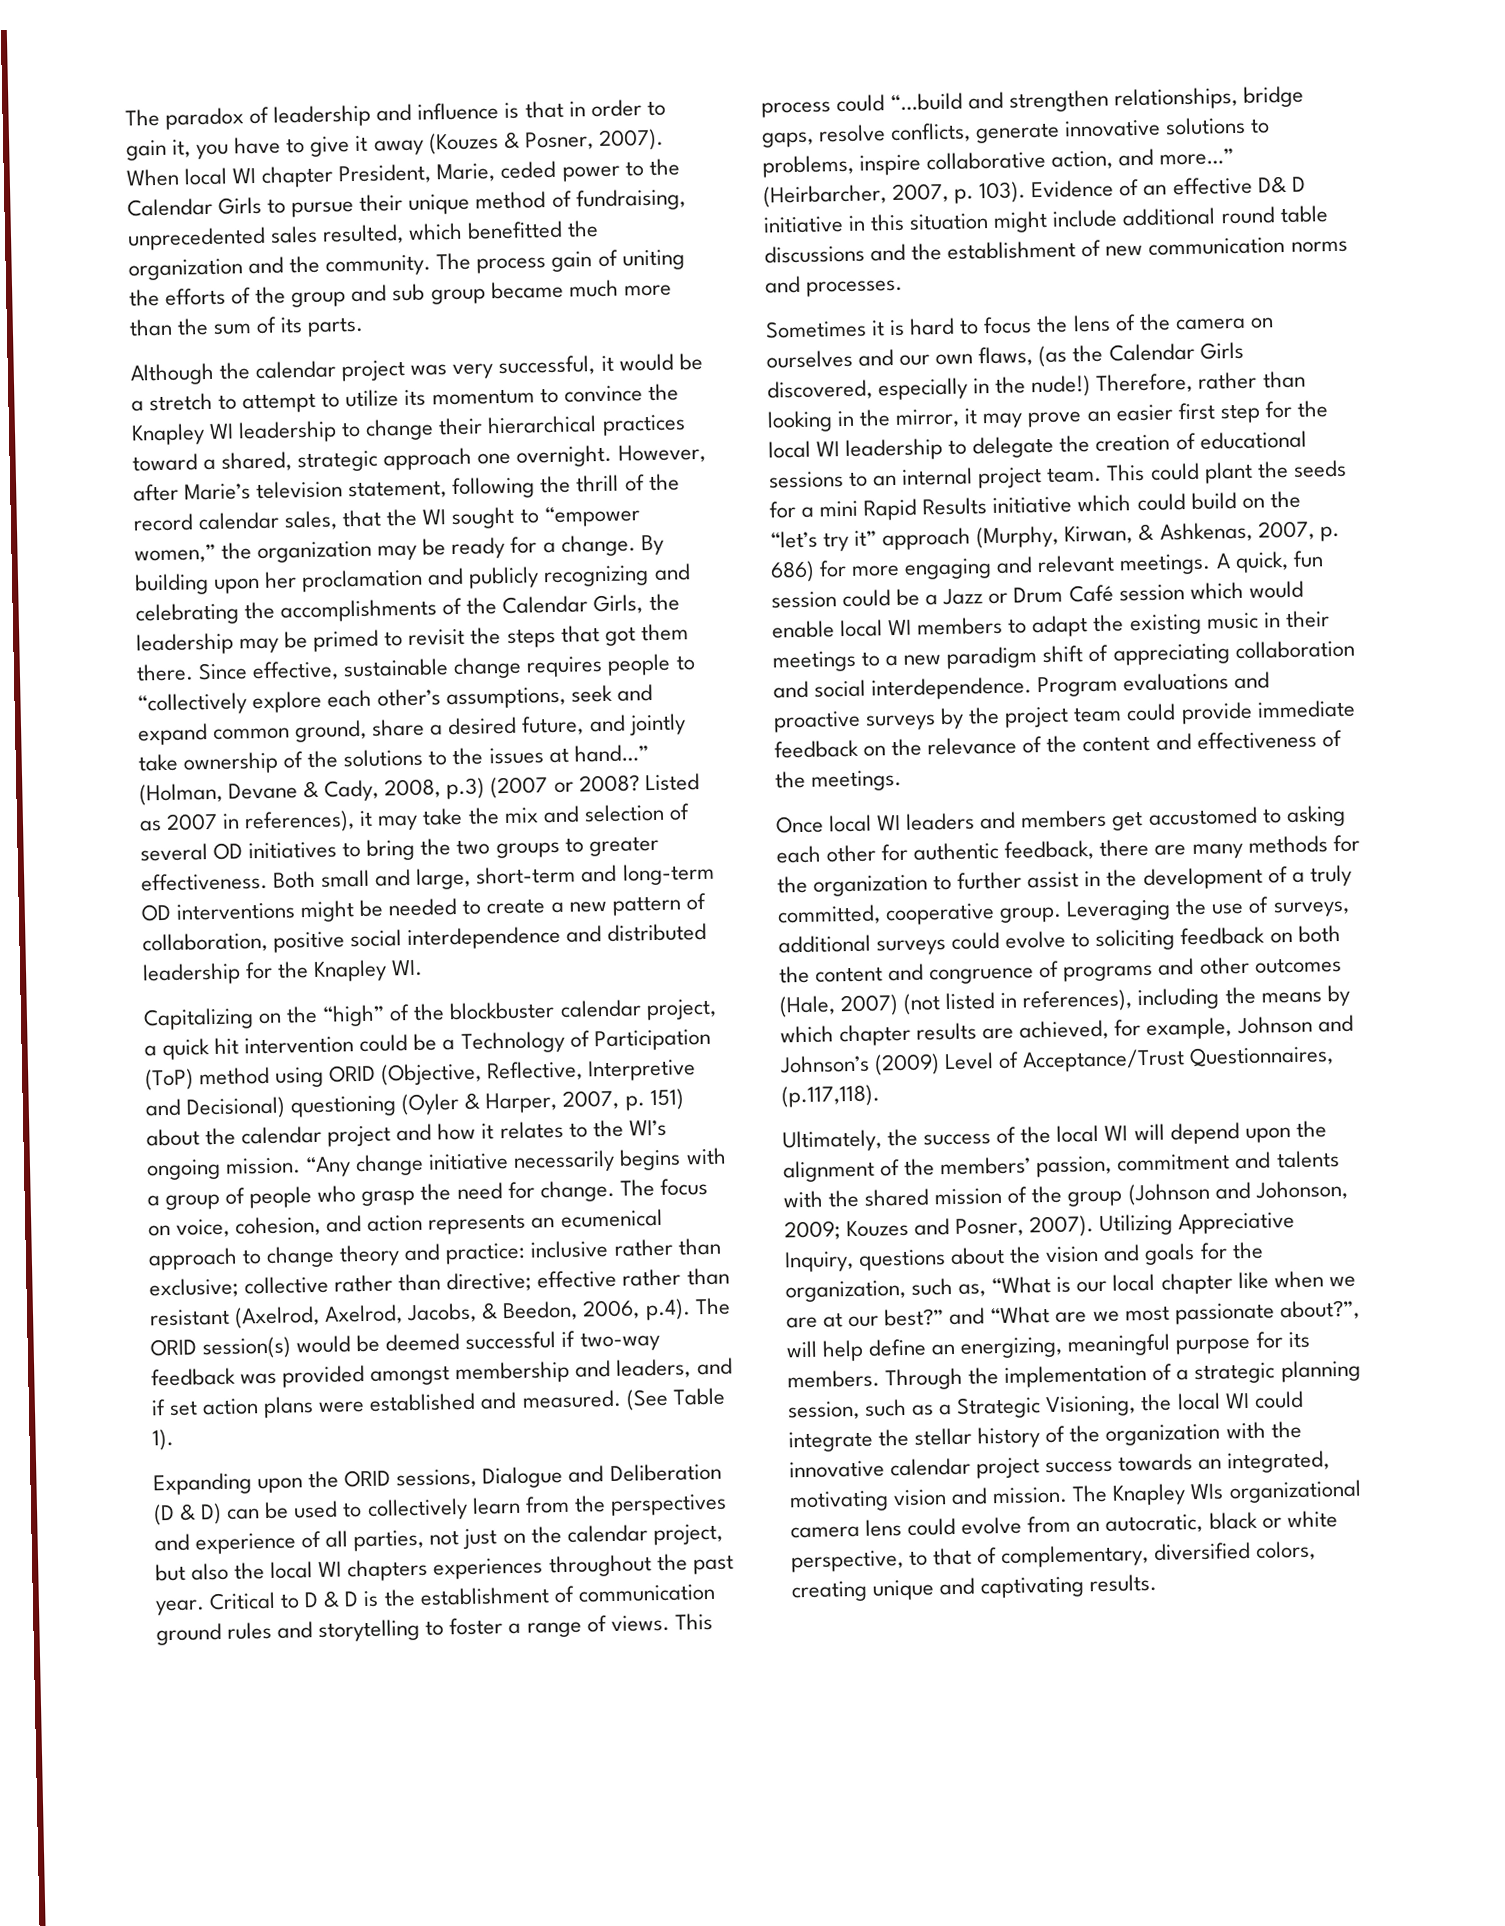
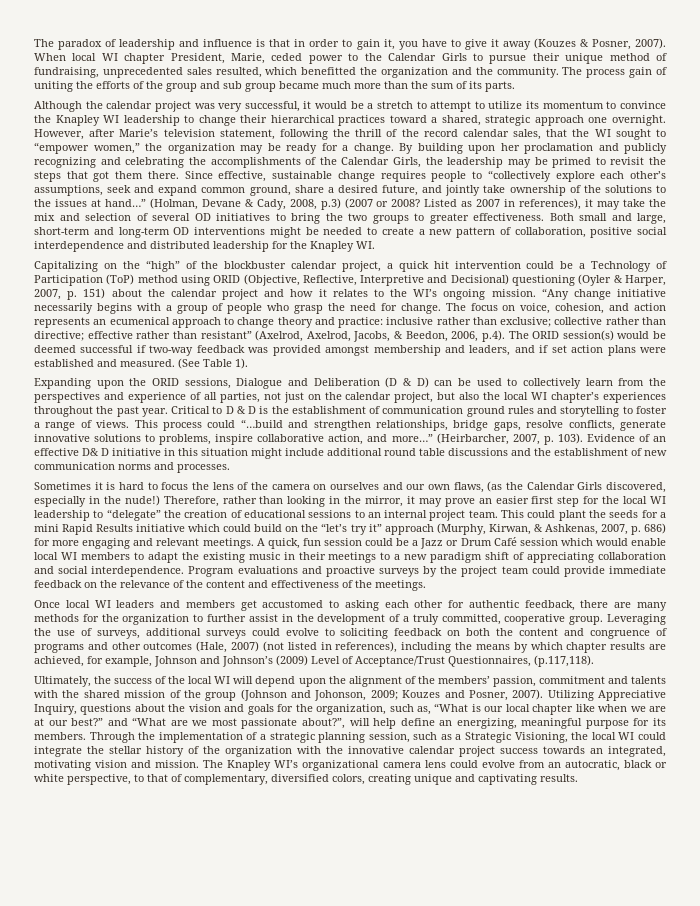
[149,1308,230,1327] resistant -> [200,331,252,339] resistant”
[347,1558,429,1582] chapters -> [551,392,600,403] chapter’s
[972,435,1055,459] delegate -> [106,509,161,521] “delegate”
[1190,1483,1225,1501] WIs -> [274,760,299,768] WI’s

